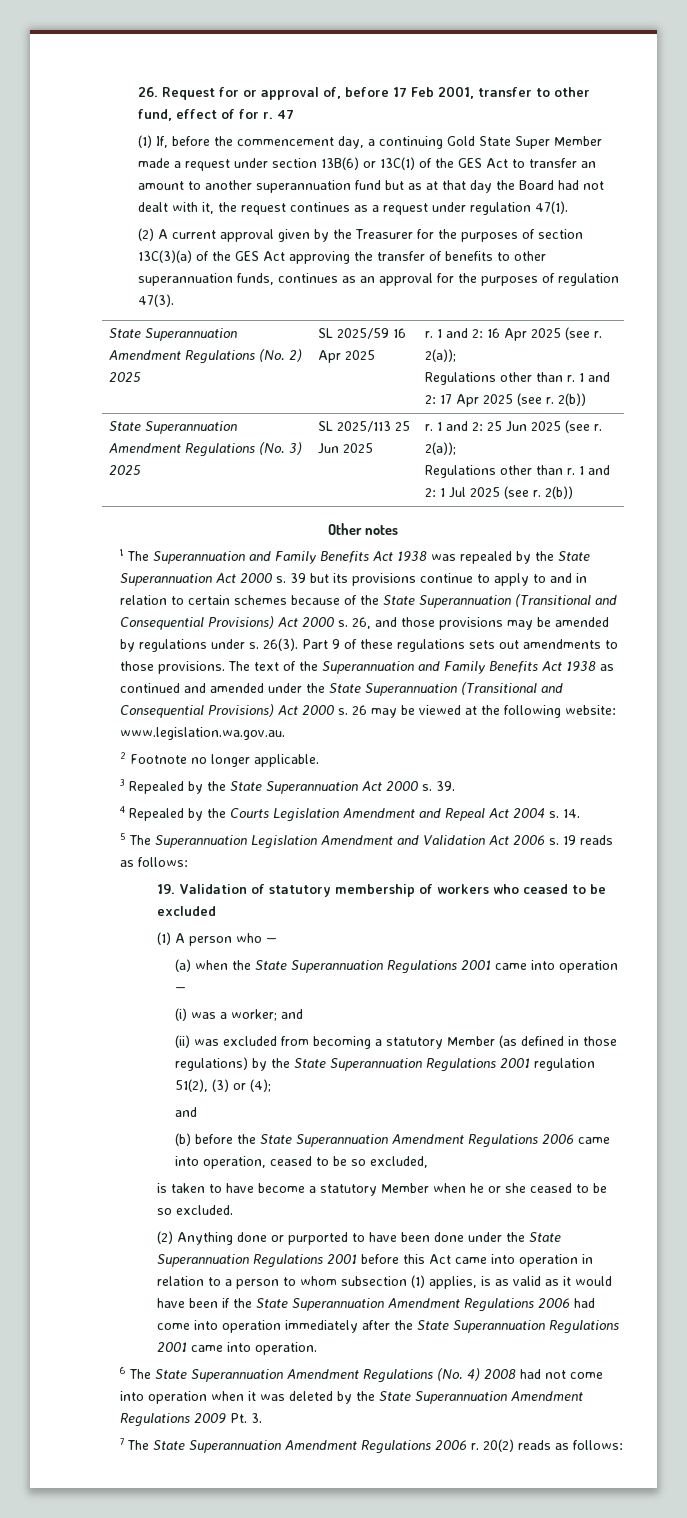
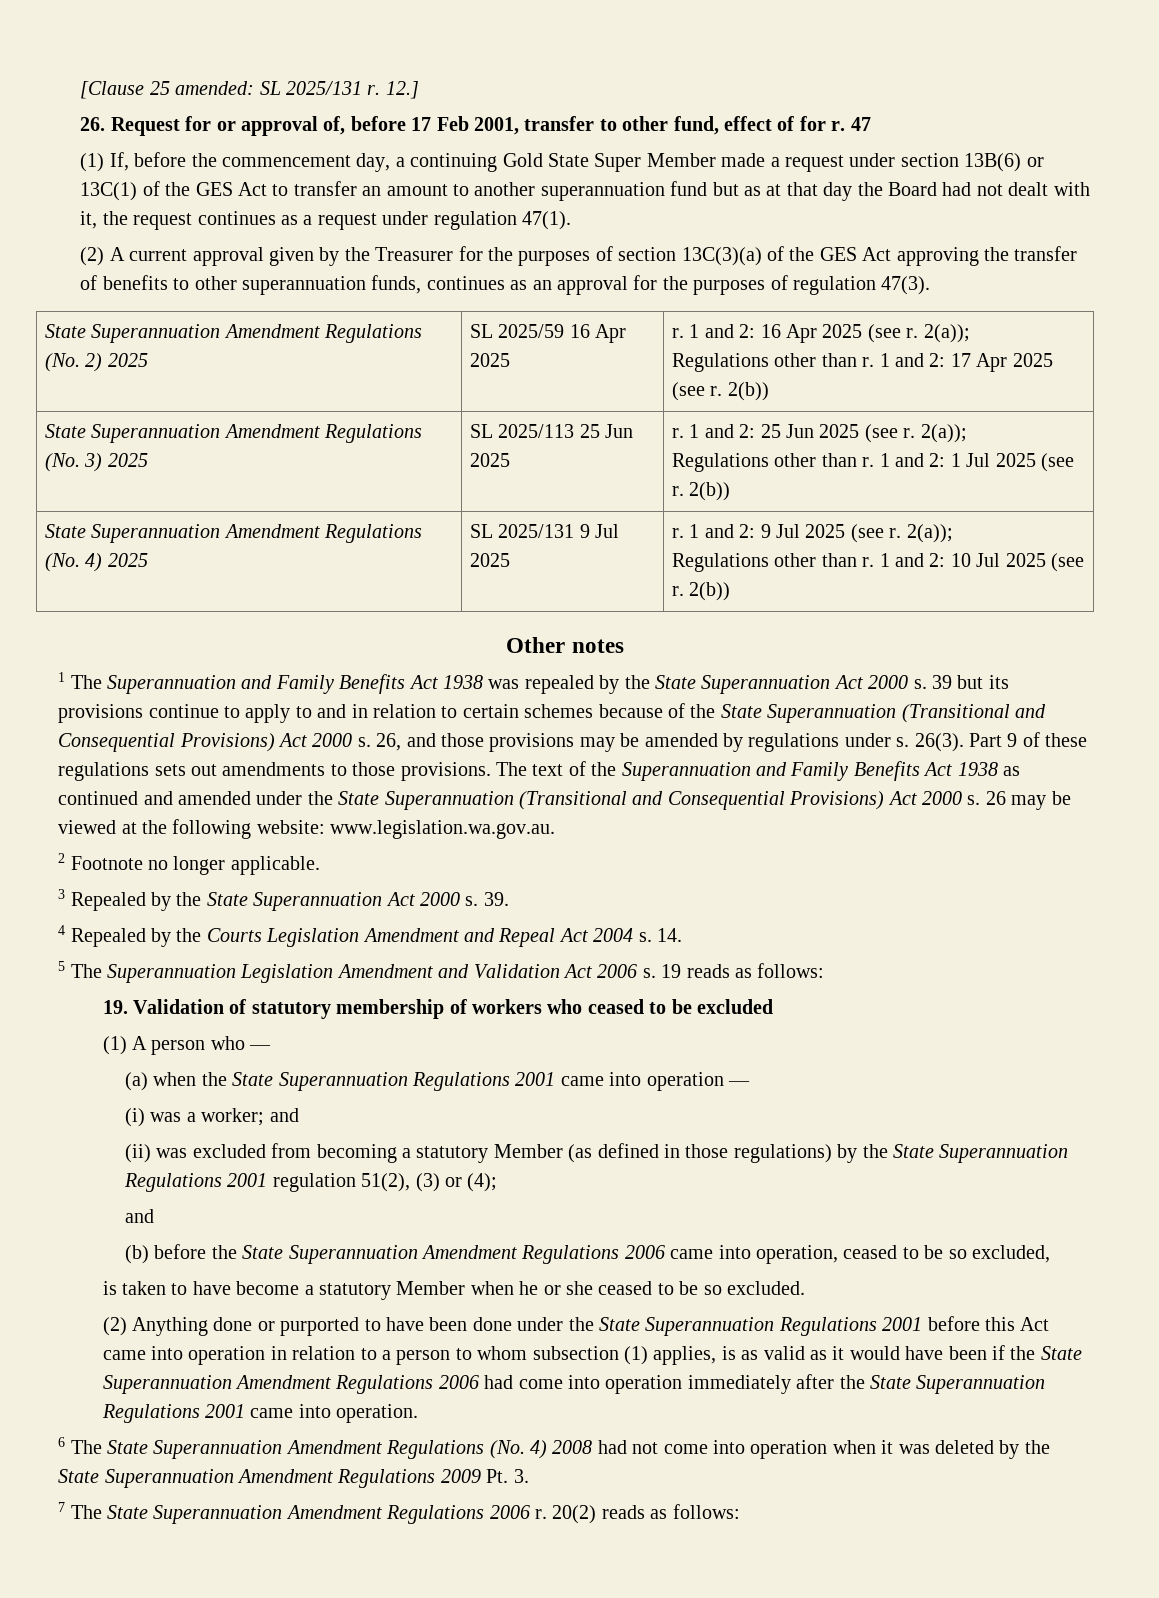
(138, 92) none -> [80,81,419,99] [Clause 25 amended: SL 2025/131 r. 12.] //
(573, 492) none -> [45,524,423,543] [45,553,148,572] [470,524,620,538] [470,553,511,567] [672,524,953,543] [672,553,1085,572] [672,582,731,601] // State Superannuation Amendment Regulations (No. 4) 2025 | SL 2025/131 9 Jul 2025 | r. 1 and 2: 9 Jul 2025 (see r. 2(a)); // Regulations other than r. 1 and 2: 10 Jul 2025 (see r. 2(b))

